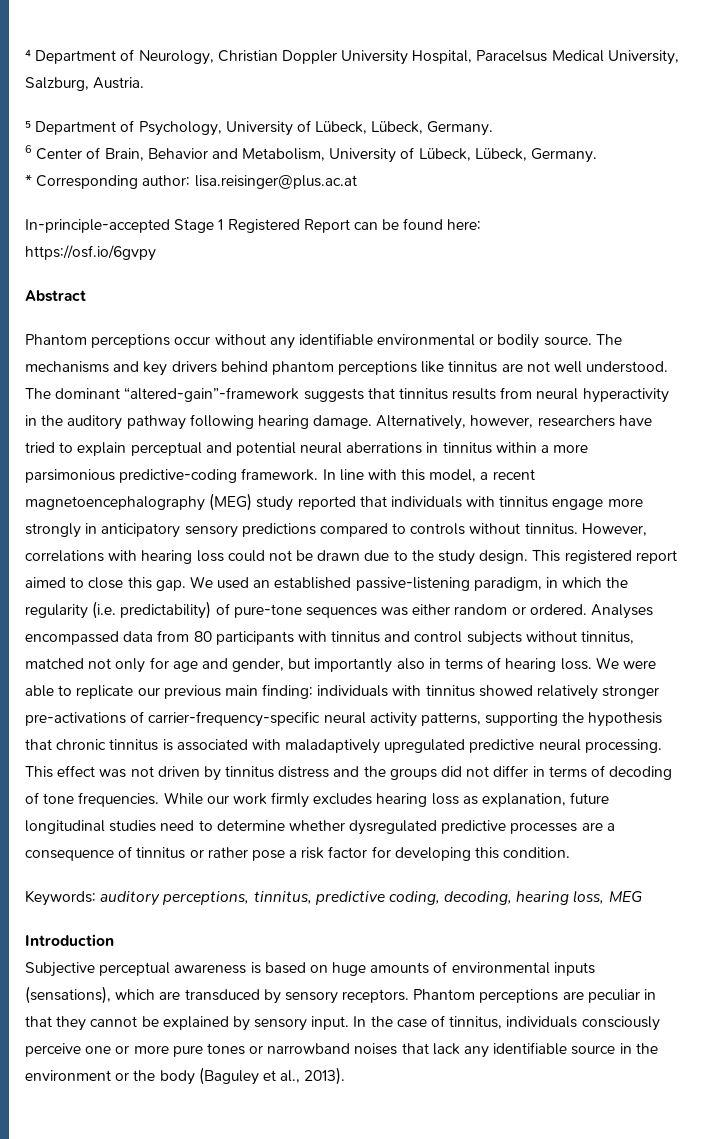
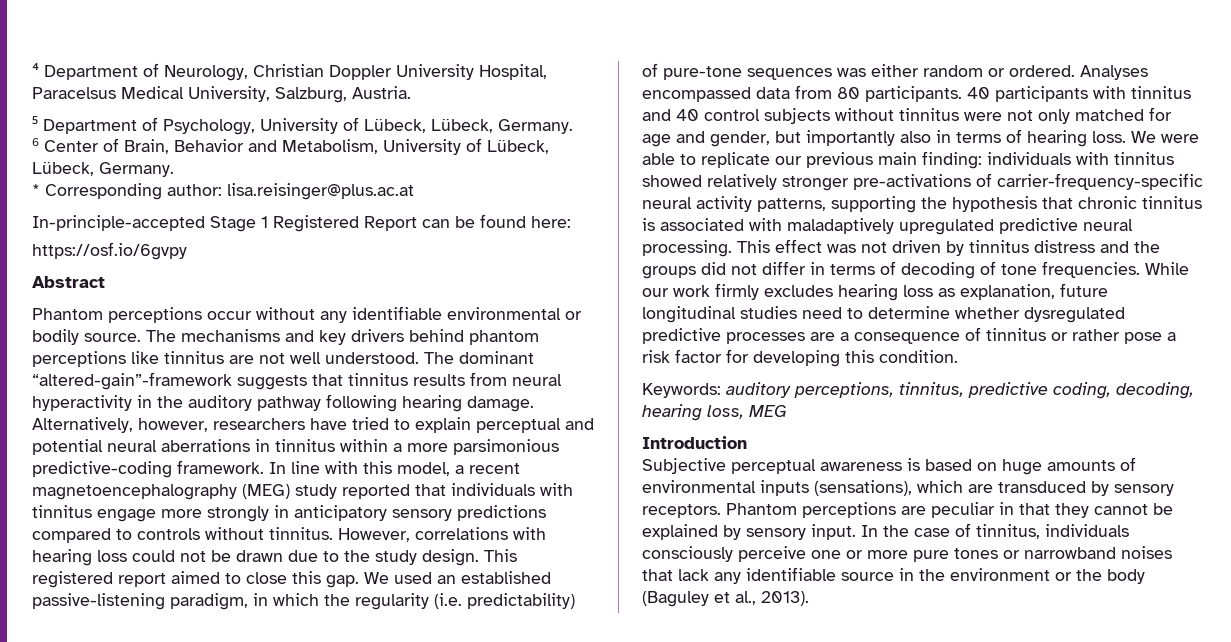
(212, 636) none -> [865,86,990,102] participants. 40
(411, 636) none -> [676,109,699,121] 40
[581,631,635,644] [25,658,84,669] tinnitus, matched -> [899,108,1002,121] tinnitus were
(146, 665) none -> [1075,109,1144,121] matched

